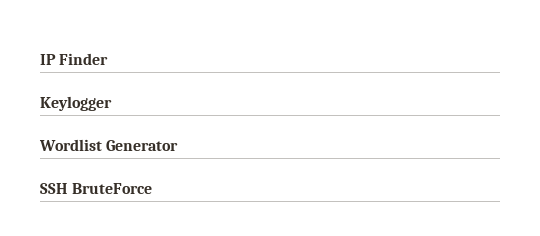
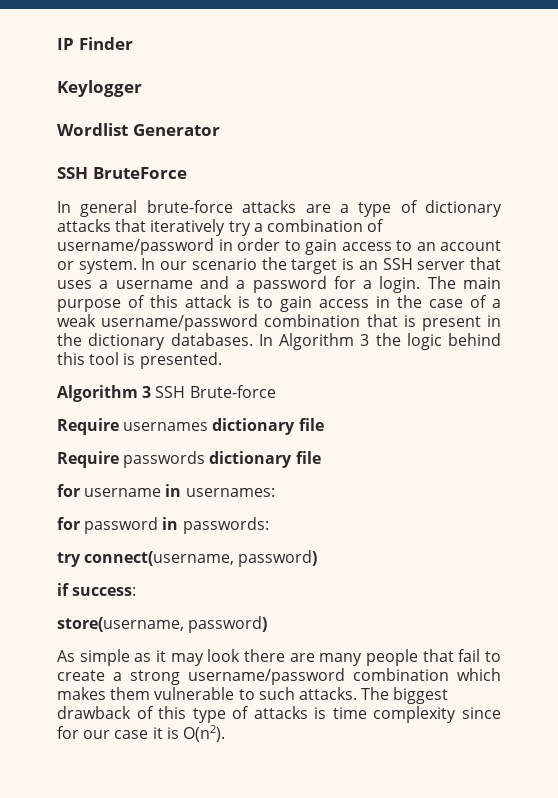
(153, 188) none -> [57,200,502,217] [57,219,385,236] [57,238,501,255] [57,257,502,274] [57,276,502,293] [57,295,501,312] [57,314,502,331] [57,333,501,350] [57,352,222,369] [57,385,276,402] [57,418,324,435] [57,451,321,468] [57,484,275,497] [57,517,269,534] [57,550,318,567] [57,583,137,596] [57,616,268,633] [57,649,502,666] [57,668,501,685] [57,687,449,704] [57,706,501,723] [57,725,225,742] // In general brute-force attacks are a type of dictionary attacks that iteratively try a combination of username/password in order to gain access to an account or system. In our scenario the target is an SSH server that uses a username and a password for a login. The main purpose of this attack is to gain access in the case of a weak username/password combination that is present in the dictionary databases. In Algorithm 3 the logic behind this tool is presented. // Algorithm 3 SSH Brute-force // Require usernames dictionary file // Require passwords dictionary file // for username in usernames: // for password in passwords: // try connect(username, password) // if success: // store(username, password) // As simple as it may look there are many people that fail to create a strong username/password combination which makes them vulnerable to such attacks. The biggest drawback of this type of attacks is time complexity since for our case it is O(n2).

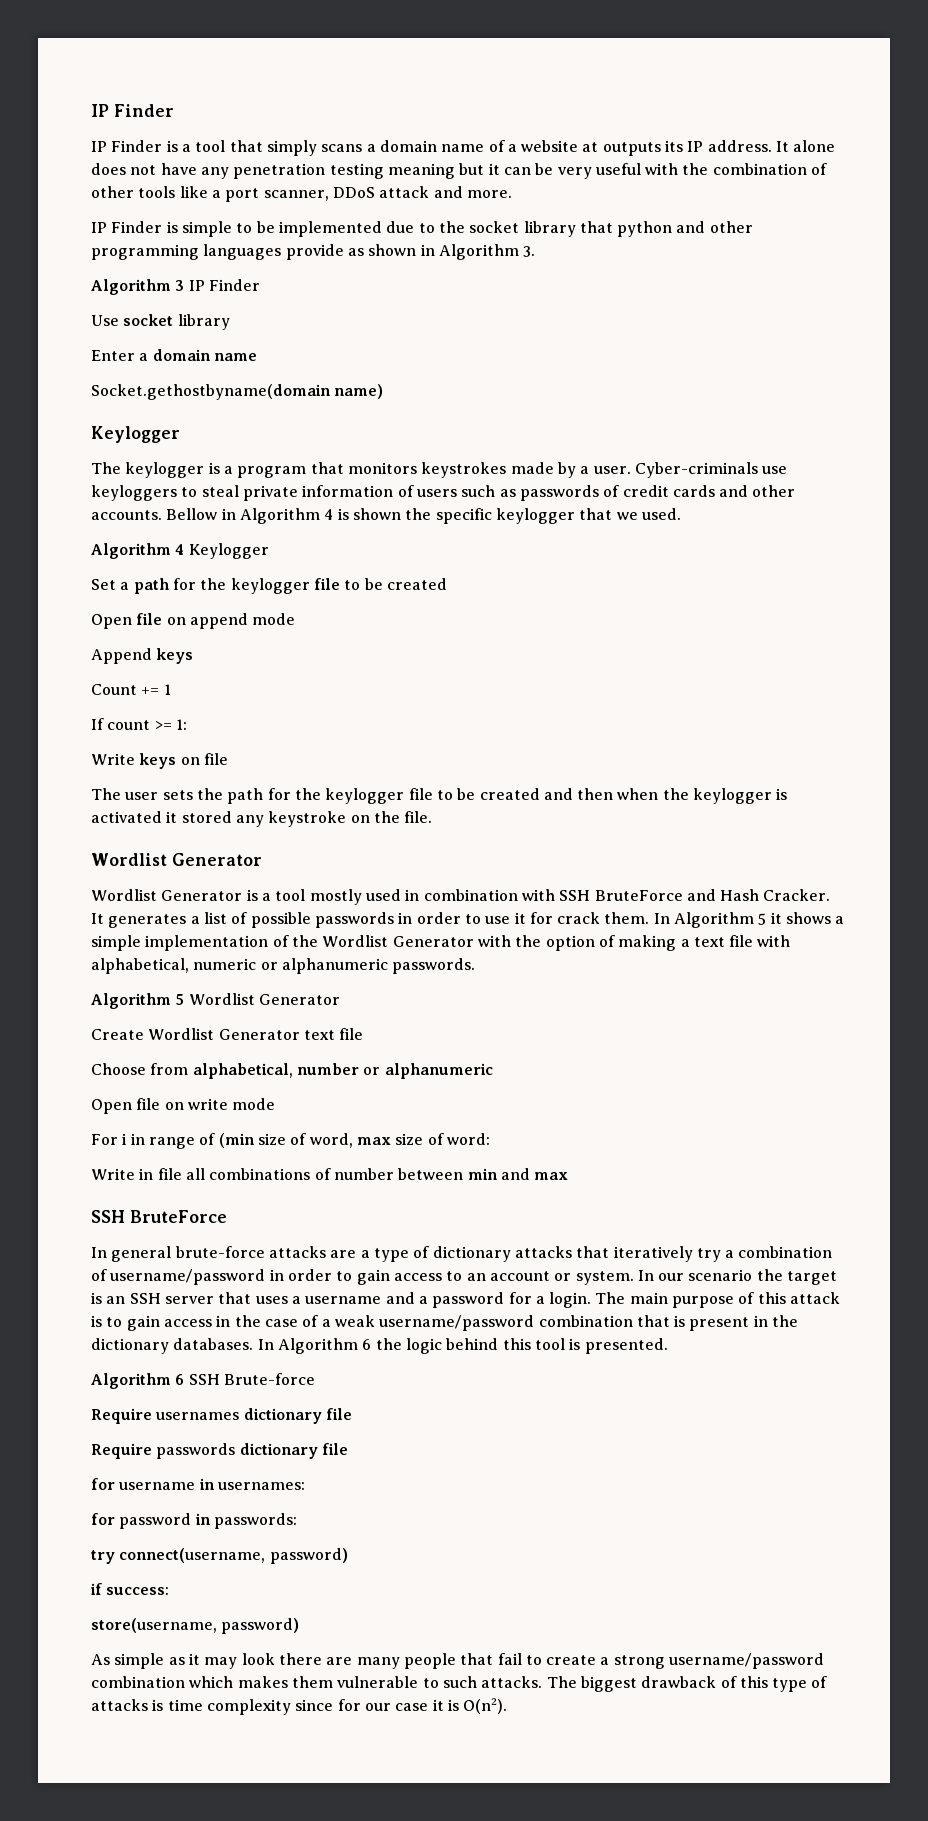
[57,37,133,50] [57,80,142,97] [57,123,220,136] IP Finder // Keylogger // Wordlist Generator -> [91,104,174,117] [91,140,836,156] [91,163,828,179] [91,186,512,202] [91,221,753,237] [91,244,536,260] [91,279,260,295] [91,314,230,330] [91,349,257,361] [91,384,384,400] [91,426,180,443] [91,462,788,478] [91,485,796,501] [91,508,681,524] [91,543,269,559] [91,578,447,594] [91,613,296,629] [91,648,194,664] [91,684,171,695] [91,718,187,730] [91,753,228,769] [91,788,788,804] [91,811,433,827] [91,853,262,866] [91,889,831,905] [91,912,845,928] [91,935,791,951] [91,958,476,974] [91,993,340,1009] [91,1028,364,1040] [91,1063,493,1079] [91,1098,276,1114] [91,1133,490,1149] [91,1168,569,1180] IP Finder // IP Finder is a tool that simply scans a domain name of a website at outputs its IP address. It alone does not have any penetration testing meaning but it can be very useful with the combination of other tools like a port scanner, DDoS attack and more. // IP Finder is simple to be implemented due to the socket library that python and other programming languages provide as shown in Algorithm 3. // Algorithm 3 IP Finder // Use socket library // Enter a domain name // Socket.gethostbyname(domain name) // Keylogger // The keylogger is a program that monitors keystrokes made by a user. Cyber-criminals use keyloggers to steal private information of users such as passwords of credit cards and other accounts. Bellow in Algorithm 4 is shown the specific keylogger that we used. // Algorithm 4 Keylogger // Set a path for the keylogger file to be created // Open file on append mode // Append keys // Count += 1 // If count >= 1: // Write keys on file // The user sets the path for the keylogger file to be created and then when the keylogger is activated it stored any keystroke on the file. // Wordlist Generator // Wordlist Generator is a tool mostly used in combination with SSH BruteForce and Hash Cracker. It generates a list of possible passwords in order to use it for crack them. In Algorithm 5 it shows a simple implementation of the Wordlist Generator with the option of making a text file with alphabetical, numeric or alphanumeric passwords. // Algorithm 5 Wordlist Generator // Create Wordlist Generator text file // Choose from alphabetical, number or alphanumeric // Open file on write mode // For i in range of (min size of word, max size of word: // Write in file all combinations of number between min and max
[360,334,370,346] 3 -> [362,1339,372,1350] 6
[142,386,152,398] 3 -> [175,1374,185,1385] 6

